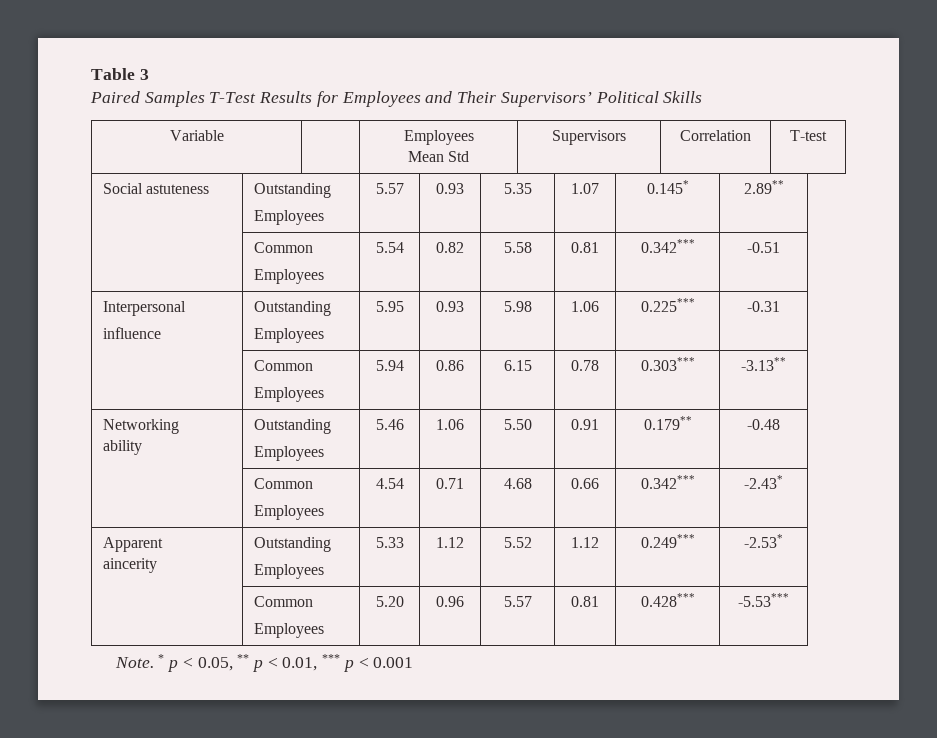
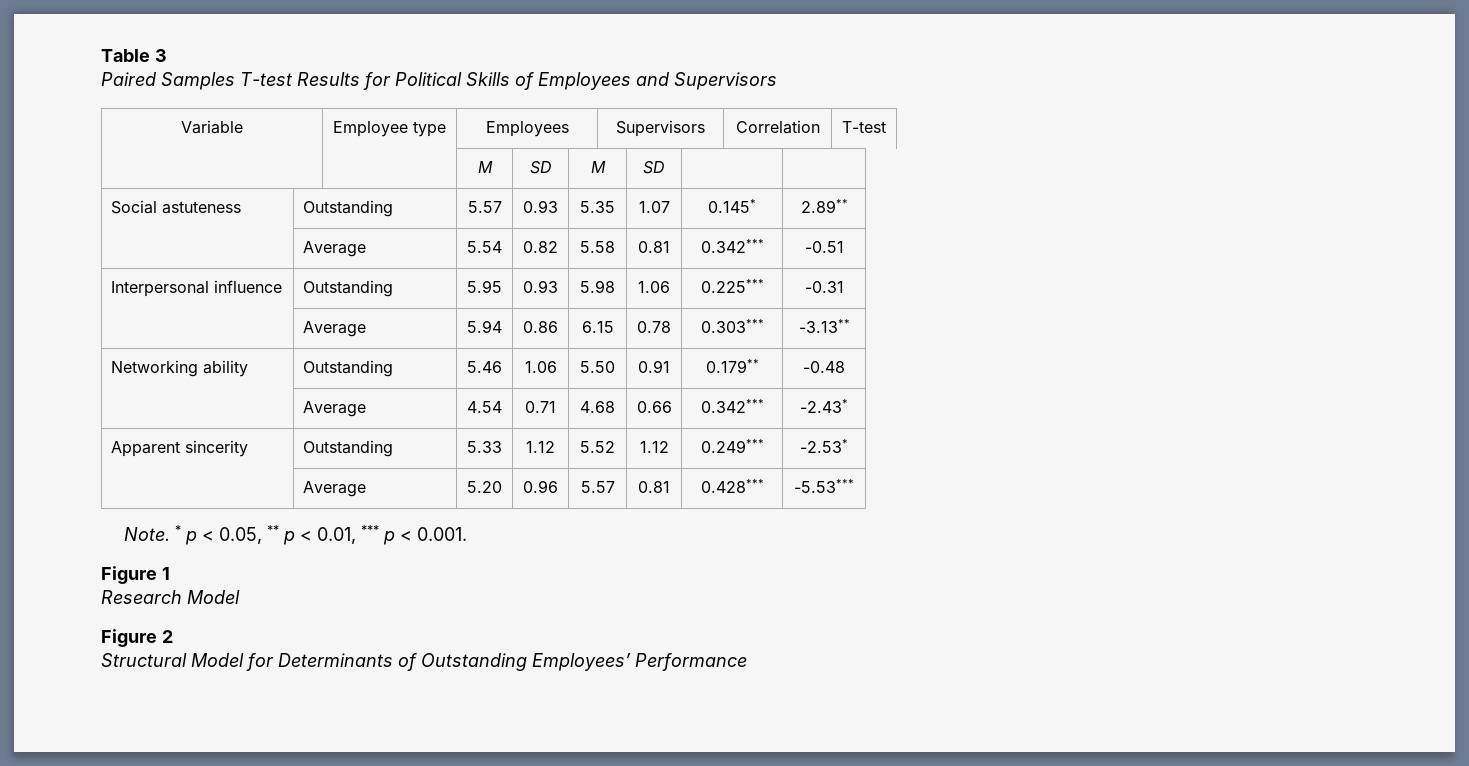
[209,92,257,103] T-Test -> [240,72,293,86] T-test
[341,91,703,107] Employees and Their Supervisors’ Political Skills -> [395,72,777,90] Political Skills of Employees and Supervisors
[403,130,474,145] [407,151,470,162] | Employees // Mean Std -> [333,121,446,137] [485,121,569,137] Employee type | Employees
(827, 135) none -> [477,161,493,173] [529,161,552,174] [590,161,606,173] [643,161,665,174] // | | M | SD | M | SD | |
[253,210,324,225] // Employees -> (393, 208) none
[253,242,313,253] [253,269,324,284] Common // Employees -> [302,241,366,257] Average
(186, 308) // -> (209, 289) none
[253,328,324,343] // Employees -> (393, 288) none
[253,360,313,371] [253,387,324,402] Common // Employees -> [302,321,366,337] Average
(179, 426) // -> (198, 368) none
[253,446,324,461] // Employees -> (393, 368) none
[253,478,313,489] [253,505,324,520] Common // Employees -> [302,401,366,417] Average
[102,558,157,573] [253,537,331,552] [253,564,324,579] // aincerity | Outstanding // Employees -> [184,440,248,457] [302,440,393,457] sincerity | Outstanding
[253,596,313,607] [253,623,324,638] Common // Employees -> [302,481,366,497] Average
[373,657,414,668] 0.001 -> [416,527,467,541] [101,566,170,584] [101,590,240,604] [101,629,173,647] [101,653,747,671] 0.001. // Figure 1 // Research Model // Figure 2 // Structural Model for Determinants of Outstanding Employees’ Performance

